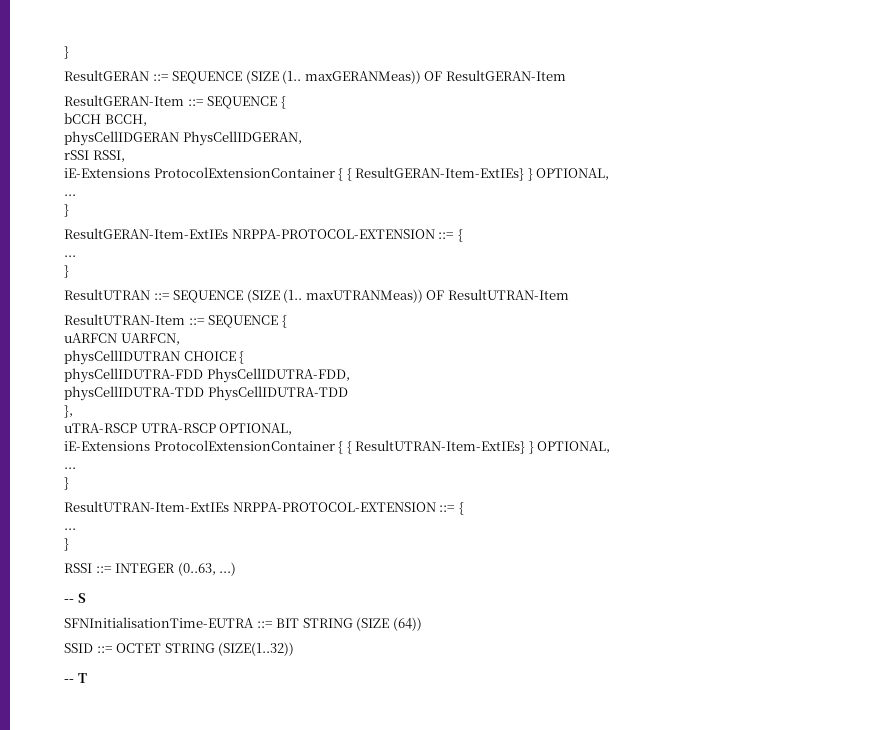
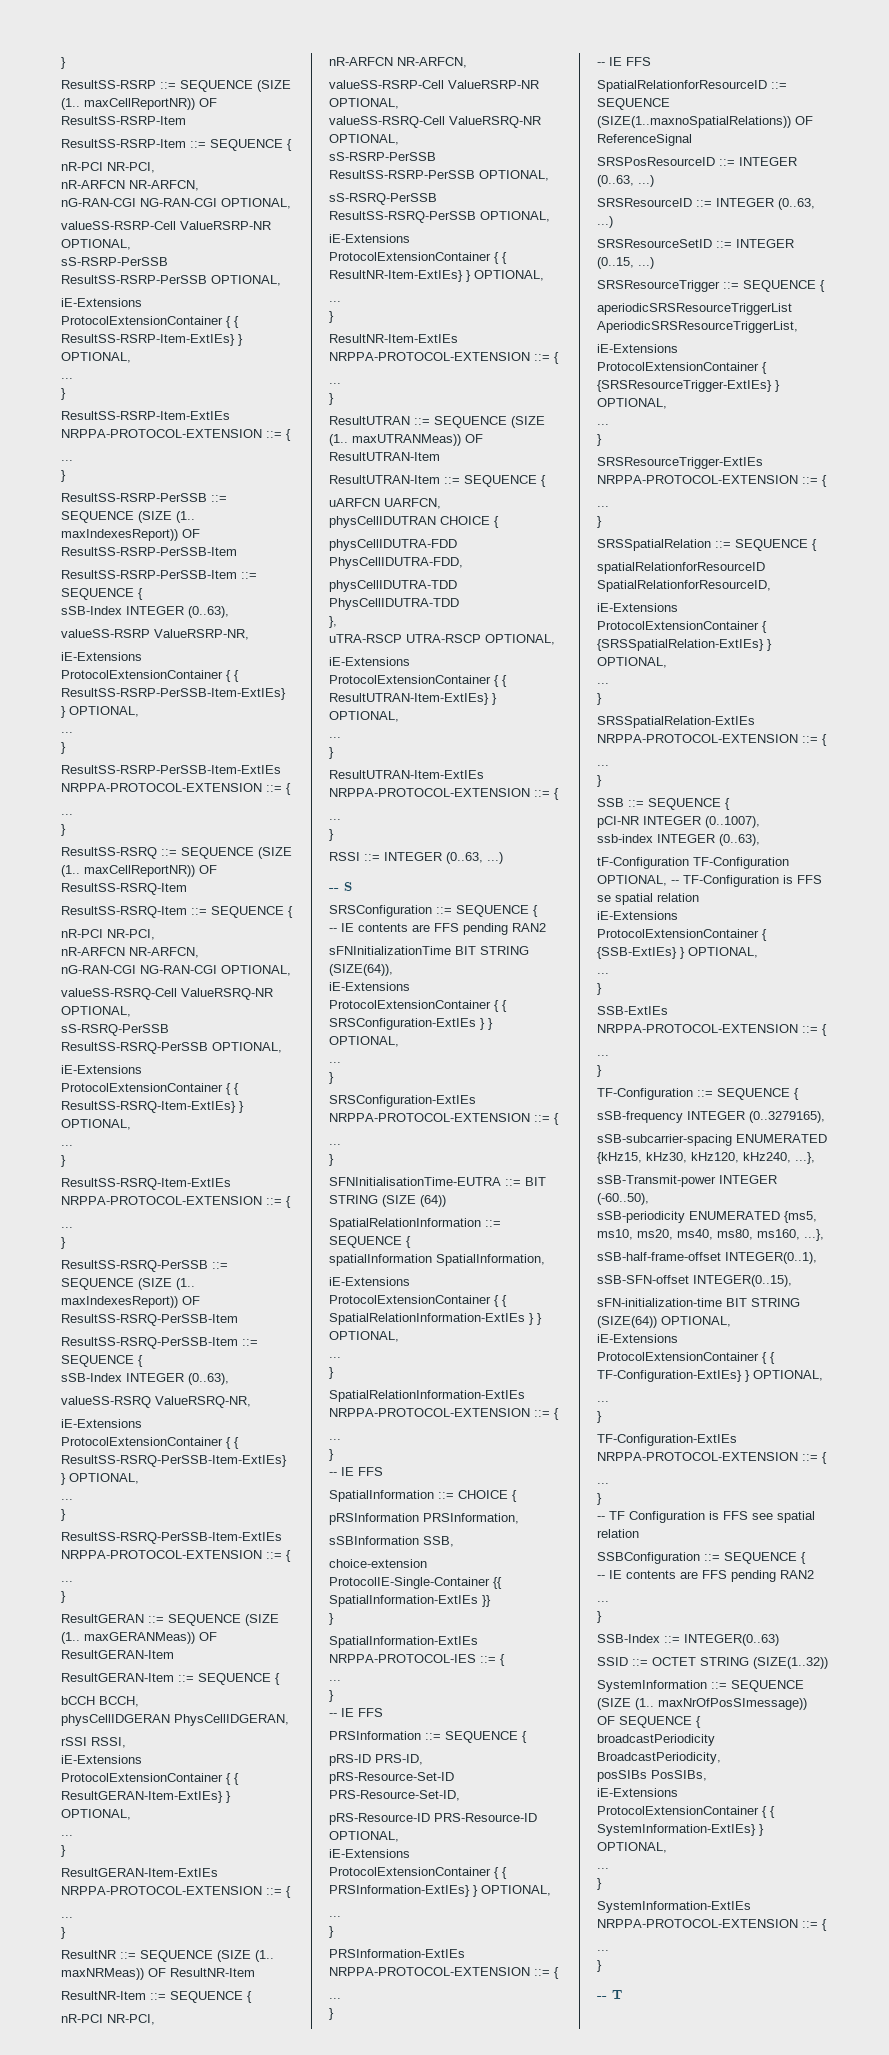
[64,46,69,59] } -> [61,57,66,69] [61,80,291,92] [61,98,217,110] [61,116,186,125] [61,139,292,151] [61,162,155,173] [61,180,199,191] [61,198,291,209] [61,221,271,230] [61,239,131,250] [61,257,168,266] [61,275,281,286] [61,298,142,307] [61,316,239,328] [61,334,243,346] [61,352,131,363] [61,378,73,379] [61,388,66,400] [61,411,230,420] [61,429,291,441] [61,460,73,461] [61,470,66,482] [61,493,227,502] [61,511,195,523] [61,529,200,541] [61,547,237,556] [61,570,257,579] [61,588,143,600] [61,606,229,618] [61,629,249,640] [61,652,142,661] [61,670,239,682] [61,688,286,700] [61,706,139,718] [61,732,73,733] [61,742,66,754] [61,765,281,774] [61,783,291,795] [61,814,73,815] [61,824,66,836] [61,847,292,859] [61,865,217,877] [61,883,187,895] [61,906,293,918] [61,929,155,940] [61,947,199,958] [61,965,291,976] [61,988,273,1000] [61,1006,131,1017] [61,1024,169,1036] [61,1042,282,1054] [61,1065,142,1074] [61,1083,239,1095] [61,1101,244,1113] [61,1119,131,1130] [61,1145,73,1146] [61,1155,66,1167] [61,1178,231,1190] [61,1196,291,1208] [61,1227,73,1228] [61,1237,66,1249] [61,1260,228,1272] [61,1278,195,1290] [61,1296,200,1308] [61,1314,238,1326] [61,1337,258,1349] [61,1355,143,1367] [61,1373,229,1385] [61,1396,251,1408] [61,1419,142,1428] [61,1437,239,1449] [61,1455,287,1467] [61,1473,139,1485] [61,1499,73,1500] [61,1509,66,1521] [61,1532,282,1544] [61,1550,291,1562] [61,1581,73,1582] [61,1591,66,1603] } // ResultSS-RSRP ::= SEQUENCE (SIZE (1.. maxCellReportNR)) OF ResultSS-RSRP-Item // ResultSS-RSRP-Item ::= SEQUENCE { // nR-PCI NR-PCI, // nR-ARFCN NR-ARFCN, // nG-RAN-CGI NG-RAN-CGI OPTIONAL, // valueSS-RSRP-Cell ValueRSRP-NR OPTIONAL, // sS-RSRP-PerSSB ResultSS-RSRP-PerSSB OPTIONAL, // iE-Extensions ProtocolExtensionContainer { { ResultSS-RSRP-Item-ExtIEs} } OPTIONAL, // ... // } // ResultSS-RSRP-Item-ExtIEs NRPPA-PROTOCOL-EXTENSION ::= { // ... // } // ResultSS-RSRP-PerSSB ::= SEQUENCE (SIZE (1.. maxIndexesReport)) OF ResultSS-RSRP-PerSSB-Item // ResultSS-RSRP-PerSSB-Item ::= SEQUENCE { // sSB-Index INTEGER (0..63), // valueSS-RSRP ValueRSRP-NR, // iE-Extensions ProtocolExtensionContainer { { ResultSS-RSRP-PerSSB-Item-ExtIEs} } OPTIONAL, // ... // } // ResultSS-RSRP-PerSSB-Item-ExtIEs NRPPA-PROTOCOL-EXTENSION ::= { // ... // } // ResultSS-RSRQ ::= SEQUENCE (SIZE (1.. maxCellReportNR)) OF ResultSS-RSRQ-Item // ResultSS-RSRQ-Item ::= SEQUENCE { // nR-PCI NR-PCI, // nR-ARFCN NR-ARFCN, // nG-RAN-CGI NG-RAN-CGI OPTIONAL, // valueSS-RSRQ-Cell ValueRSRQ-NR OPTIONAL, // sS-RSRQ-PerSSB ResultSS-RSRQ-PerSSB OPTIONAL, // iE-Extensions ProtocolExtensionContainer { { ResultSS-RSRQ-Item-ExtIEs} } OPTIONAL, // ... // } // ResultSS-RSRQ-Item-ExtIEs NRPPA-PROTOCOL-EXTENSION ::= { // ... // } // ResultSS-RSRQ-PerSSB ::= SEQUENCE (SIZE (1.. maxIndexesReport)) OF ResultSS-RSRQ-PerSSB-Item // ResultSS-RSRQ-PerSSB-Item ::= SEQUENCE { // sSB-Index INTEGER (0..63), // valueSS-RSRQ ValueRSRQ-NR, // iE-Extensions ProtocolExtensionContainer { { ResultSS-RSRQ-PerSSB-Item-ExtIEs} } OPTIONAL, // ... // } // ResultSS-RSRQ-PerSSB-Item-ExtIEs NRPPA-PROTOCOL-EXTENSION ::= { // ... // }
(69, 271) none -> [61,1950,274,1962] [61,1968,255,1980] [61,1991,252,2003] [61,2014,155,2025] [329,57,467,68] [329,80,539,89] [329,98,399,109] [329,116,541,128] [329,134,399,145] [329,152,436,161] [329,170,549,181] [329,193,437,205] [329,211,550,223] [329,234,410,243] [329,252,507,264] [329,270,544,282] [329,301,341,302] [329,311,334,323] [329,334,458,343] [329,352,559,364] [329,383,341,384] [329,393,334,405] // ResultNR ::= SEQUENCE (SIZE (1.. maxNRMeas)) OF ResultNR-Item // ResultNR-Item ::= SEQUENCE { // nR-PCI NR-PCI, // nR-ARFCN NR-ARFCN, // valueSS-RSRP-Cell ValueRSRP-NR OPTIONAL, // valueSS-RSRQ-Cell ValueRSRQ-NR OPTIONAL, // sS-RSRP-PerSSB ResultSS-RSRP-PerSSB OPTIONAL, // sS-RSRQ-PerSSB ResultSS-RSRQ-PerSSB OPTIONAL, // iE-Extensions ProtocolExtensionContainer { { ResultNR-Item-ExtIEs} } OPTIONAL, // ... // } // ResultNR-Item-ExtIEs NRPPA-PROTOCOL-EXTENSION ::= { // ... // }
(86, 598) none -> [329,905,538,917] [329,923,546,935] [329,946,529,955] [329,964,393,976] [329,982,410,991] [329,1000,507,1012] [329,1018,493,1030] [329,1036,399,1047] [329,1062,341,1063] [329,1072,334,1084] [329,1095,476,1107] [329,1113,559,1125] [329,1144,341,1145] [329,1154,334,1166] // SRSConfiguration ::= SEQUENCE { // -- IE contents are FFS pending RAN2 // sFNInitializationTime BIT STRING (SIZE(64)), // iE-Extensions ProtocolExtensionContainer { { SRSConfiguration-ExtIEs } } OPTIONAL, // ... // } // SRSConfiguration-ExtIEs NRPPA-PROTOCOL-EXTENSION ::= { // ... // }
(422, 624) none -> [329,1218,501,1230] [329,1236,411,1248] [329,1254,545,1266] [329,1277,410,1286] [329,1295,507,1307] [329,1313,542,1325] [329,1331,399,1342] [329,1357,341,1358] [329,1367,334,1379] [329,1390,525,1402] [329,1408,559,1420] [329,1439,341,1440] [329,1449,334,1461] [329,1467,383,1476] [329,1490,517,1502] [329,1513,519,1525] [329,1536,454,1547] [329,1559,427,1568] [329,1577,502,1589] [329,1595,491,1607] [329,1613,334,1625] [329,1636,478,1648] [329,1654,505,1666] [329,1680,341,1681] [329,1690,334,1702] [329,1708,383,1717] [329,1731,527,1743] [329,1754,423,1766] [329,1772,454,1784] [329,1790,460,1801] [329,1813,537,1825] [329,1831,399,1842] [329,1849,410,1858] [329,1867,507,1879] [329,1885,551,1897] [329,1916,341,1917] [329,1926,334,1938] [329,1949,465,1958] [329,1967,559,1979] [329,1998,341,1999] [329,2008,334,2020] [597,57,651,66] [597,80,787,92] [597,98,670,110] [597,116,813,128] [597,134,692,146] [597,157,797,166] [597,175,654,187] [597,198,815,210] [597,216,613,228] [597,239,794,248] [597,257,654,269] [597,280,825,292] [597,303,792,315] [597,321,798,333] [597,344,678,353] [597,362,767,374] [597,380,780,392] [597,398,667,409] [597,424,609,425] [597,434,602,446] [597,457,763,469] [597,475,827,487] [597,506,609,507] [597,516,602,528] [597,539,817,551] [597,562,765,574] [597,580,771,592] [597,603,678,612] [597,621,767,633] [597,639,772,651] [597,657,667,668] [597,683,609,684] [597,693,602,705] [597,716,755,728] [597,734,827,746] [597,765,609,766] [597,775,602,787] [597,798,730,810] [597,816,760,828] [597,834,760,846] [597,857,789,869] [597,875,822,887] [597,893,699,905] [597,911,678,920] [597,929,767,941] [597,947,758,959] [597,973,609,974] [597,983,602,995] [597,1006,668,1015] [597,1024,827,1036] [597,1055,609,1056] [597,1065,602,1077] [597,1088,799,1100] [597,1111,825,1123] [597,1134,827,1146] [597,1152,815,1164] [597,1175,777,1187] [597,1193,649,1205] [597,1211,817,1223] [597,1229,824,1241] [597,1252,817,1264] [597,1275,792,1287] [597,1298,800,1307] [597,1316,731,1328] [597,1334,678,1343] [597,1352,775,1364] [597,1370,823,1382] [597,1401,609,1402] [597,1411,602,1423] [597,1434,737,1446] [597,1452,827,1464] [597,1483,609,1484] [597,1493,602,1505] [597,1511,815,1523] [597,1529,639,1538] [597,1552,806,1564] [597,1570,814,1582] [597,1601,609,1602] [597,1611,602,1623] [597,1634,779,1646] // SpatialRelationInformation ::= SEQUENCE { // spatialInformation SpatialInformation, // iE-Extensions ProtocolExtensionContainer { { SpatialRelationInformation-ExtIEs } } OPTIONAL, // ... // } // SpatialRelationInformation-ExtIEs NRPPA-PROTOCOL-EXTENSION ::= { // ... // } // -- IE FFS // SpatialInformation ::= CHOICE { // pRSInformation PRSInformation, // sSBInformation SSB, // choice-extension ProtocolIE-Single-Container {{ SpatialInformation-ExtIEs }} // } // SpatialInformation-ExtIEs NRPPA-PROTOCOL-IES ::= { // ... // } // -- IE FFS // PRSInformation ::= SEQUENCE { // pRS-ID PRS-ID, // pRS-Resource-Set-ID PRS-Resource-Set-ID, // pRS-Resource-ID PRS-Resource-ID OPTIONAL, // iE-Extensions ProtocolExtensionContainer { { PRSInformation-ExtIEs} } OPTIONAL, // ... // } // PRSInformation-ExtIEs NRPPA-PROTOCOL-EXTENSION ::= { // ... // } // -- IE FFS // SpatialRelationforResourceID ::= SEQUENCE (SIZE(1..maxnoSpatialRelations)) OF ReferenceSignal // SRSPosResourceID ::= INTEGER (0..63, ...) // SRSResourceID ::= INTEGER (0..63, ...) // SRSResourceSetID ::= INTEGER (0..15, ...) // SRSResourceTrigger ::= SEQUENCE { // aperiodicSRSResourceTriggerList AperiodicSRSResourceTriggerList, // iE-Extensions ProtocolExtensionContainer { {SRSResourceTrigger-ExtIEs} } OPTIONAL, // ... // } // SRSResourceTrigger-ExtIEs NRPPA-PROTOCOL-EXTENSION ::= { // ... // } // SRSSpatialRelation ::= SEQUENCE { // spatialRelationforResourceID SpatialRelationforResourceID, // iE-Extensions ProtocolExtensionContainer { {SRSSpatialRelation-ExtIEs} } OPTIONAL, // ... // } // SRSSpatialRelation-ExtIEs NRPPA-PROTOCOL-EXTENSION ::= { // ... // } // SSB ::= SEQUENCE { // pCI-NR INTEGER (0..1007), // ssb-index INTEGER (0..63), // tF-Configuration TF-Configuration OPTIONAL, -- TF-Configuration is FFS se spatial relation // iE-Extensions ProtocolExtensionContainer { {SSB-ExtIEs} } OPTIONAL, // ... // } // SSB-ExtIEs NRPPA-PROTOCOL-EXTENSION ::= { // ... // } // TF-Configuration ::= SEQUENCE { // sSB-frequency INTEGER (0..3279165), // sSB-subcarrier-spacing ENUMERATED {kHz15, kHz30, kHz120, kHz240, ...}, // sSB-Transmit-power INTEGER (-60..50), // sSB-periodicity ENUMERATED {ms5, ms10, ms20, ms40, ms80, ms160, ...}, // sSB-half-frame-offset INTEGER(0..1), // sSB-SFN-offset INTEGER(0..15), // sFN-initialization-time BIT STRING (SIZE(64)) OPTIONAL, // iE-Extensions ProtocolExtensionContainer { { TF-Configuration-ExtIEs} } OPTIONAL, // ... // } // TF-Configuration-ExtIEs NRPPA-PROTOCOL-EXTENSION ::= { // ... // } // -- TF Configuration is FFS see spatial relation // SSBConfiguration ::= SEQUENCE { // -- IE contents are FFS pending RAN2 // ... // } // SSB-Index ::= INTEGER(0..63)
(295, 649) none -> [597,1680,804,1692] [597,1698,807,1710] [597,1716,701,1728] [597,1734,715,1746] [597,1752,721,1764] [597,1770,707,1782] [597,1788,678,1797] [597,1806,775,1818] [597,1824,764,1836] [597,1842,667,1853] [597,1868,609,1869] [597,1878,602,1890] [597,1901,751,1913] [597,1919,827,1931] [597,1950,609,1951] [597,1960,602,1972] // SystemInformation ::= SEQUENCE (SIZE (1.. maxNrOfPosSImessage)) OF SEQUENCE { // broadcastPeriodicity BroadcastPeriodicity, // posSIBs PosSIBs, // iE-Extensions ProtocolExtensionContainer { { SystemInformation-ExtIEs} } OPTIONAL, // ... // } // SystemInformation-ExtIEs NRPPA-PROTOCOL-EXTENSION ::= { // ... // }

